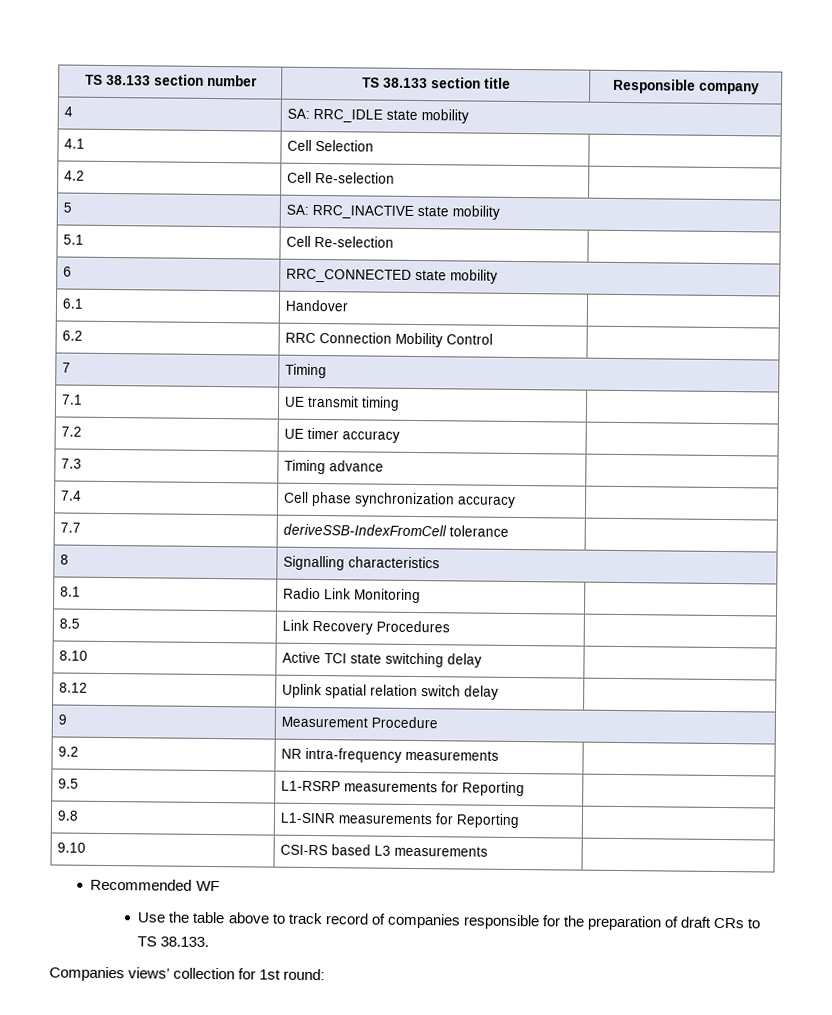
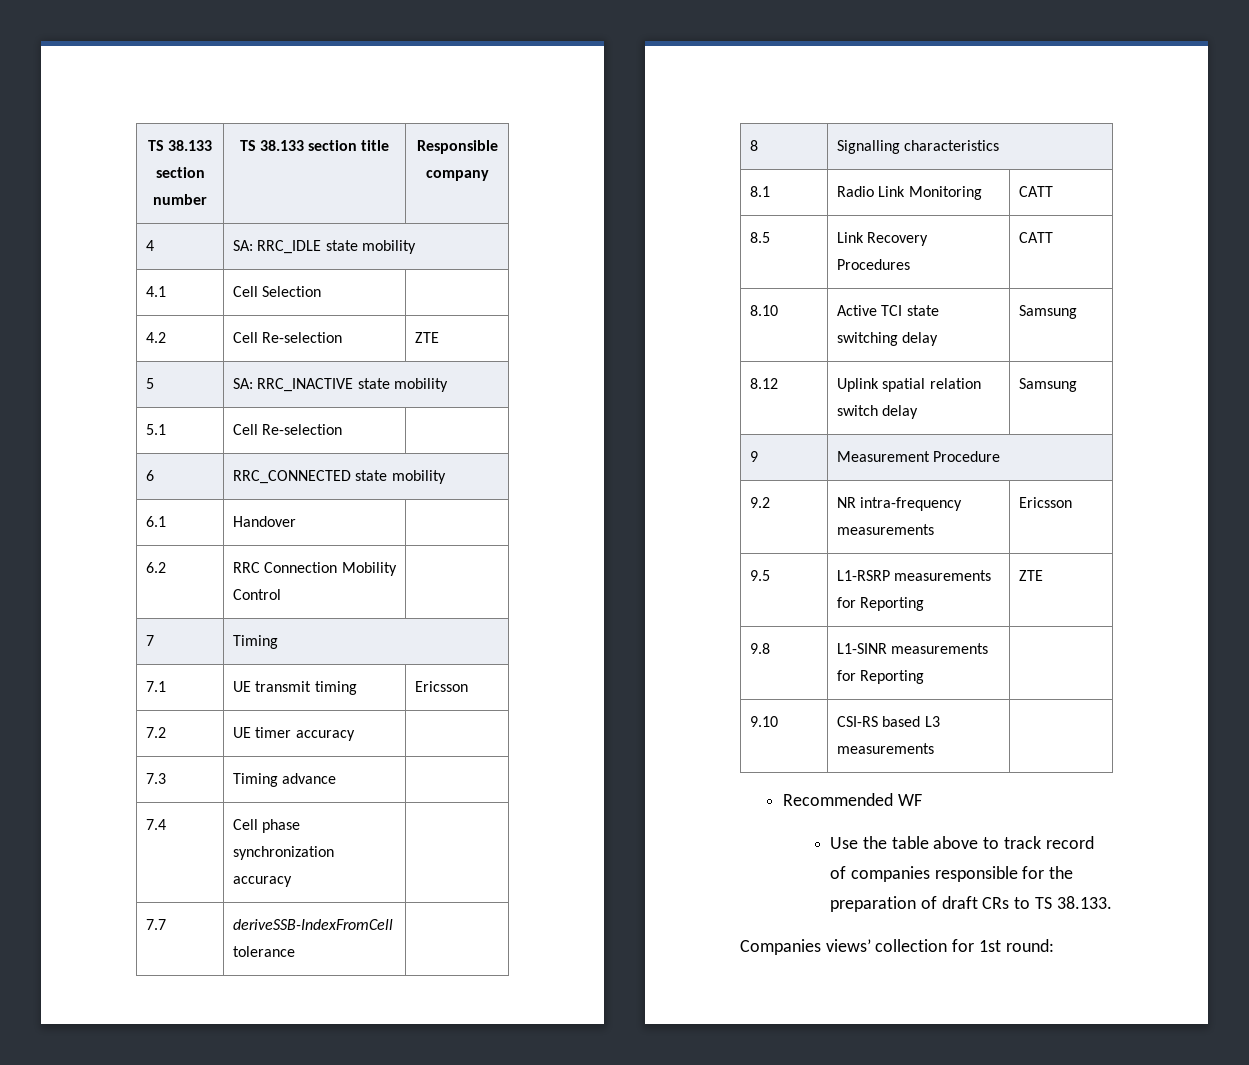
(396, 177) none -> [414,332,439,343] ZTE
(401, 403) none -> [414,681,468,692] Ericsson
(422, 596) none -> [1018,186,1053,197] CATT
(451, 626) none -> [1018,232,1053,243] CATT
(483, 660) none -> [1018,305,1077,319] Samsung
(500, 692) none -> [1018,378,1077,392] Samsung
(500, 755) none -> [1018,497,1072,508] Ericsson
(526, 789) none -> [1018,570,1043,581] ZTE

